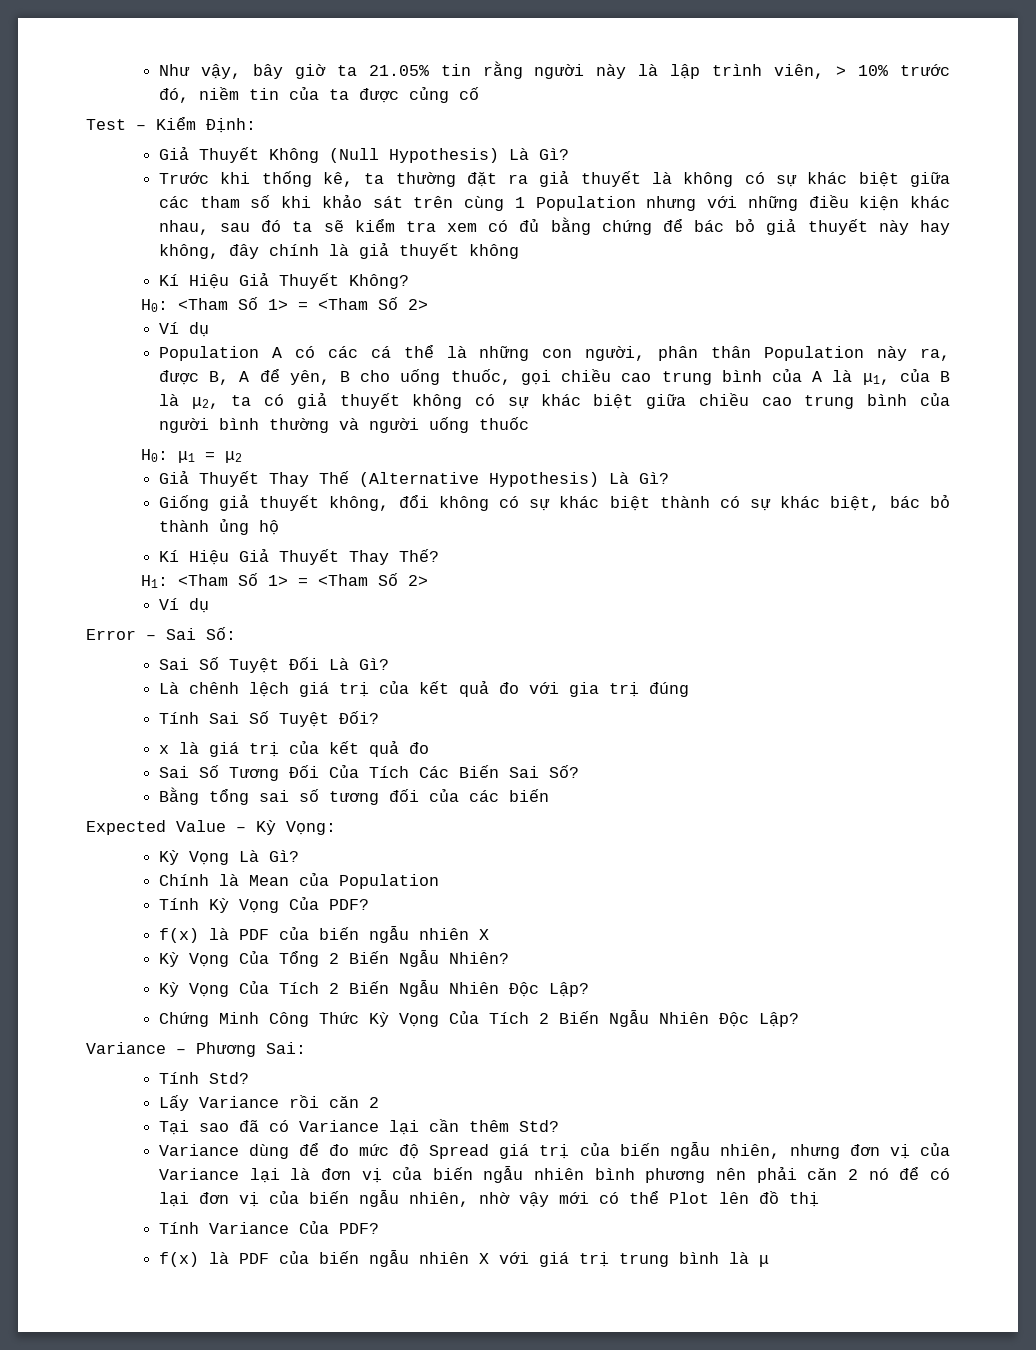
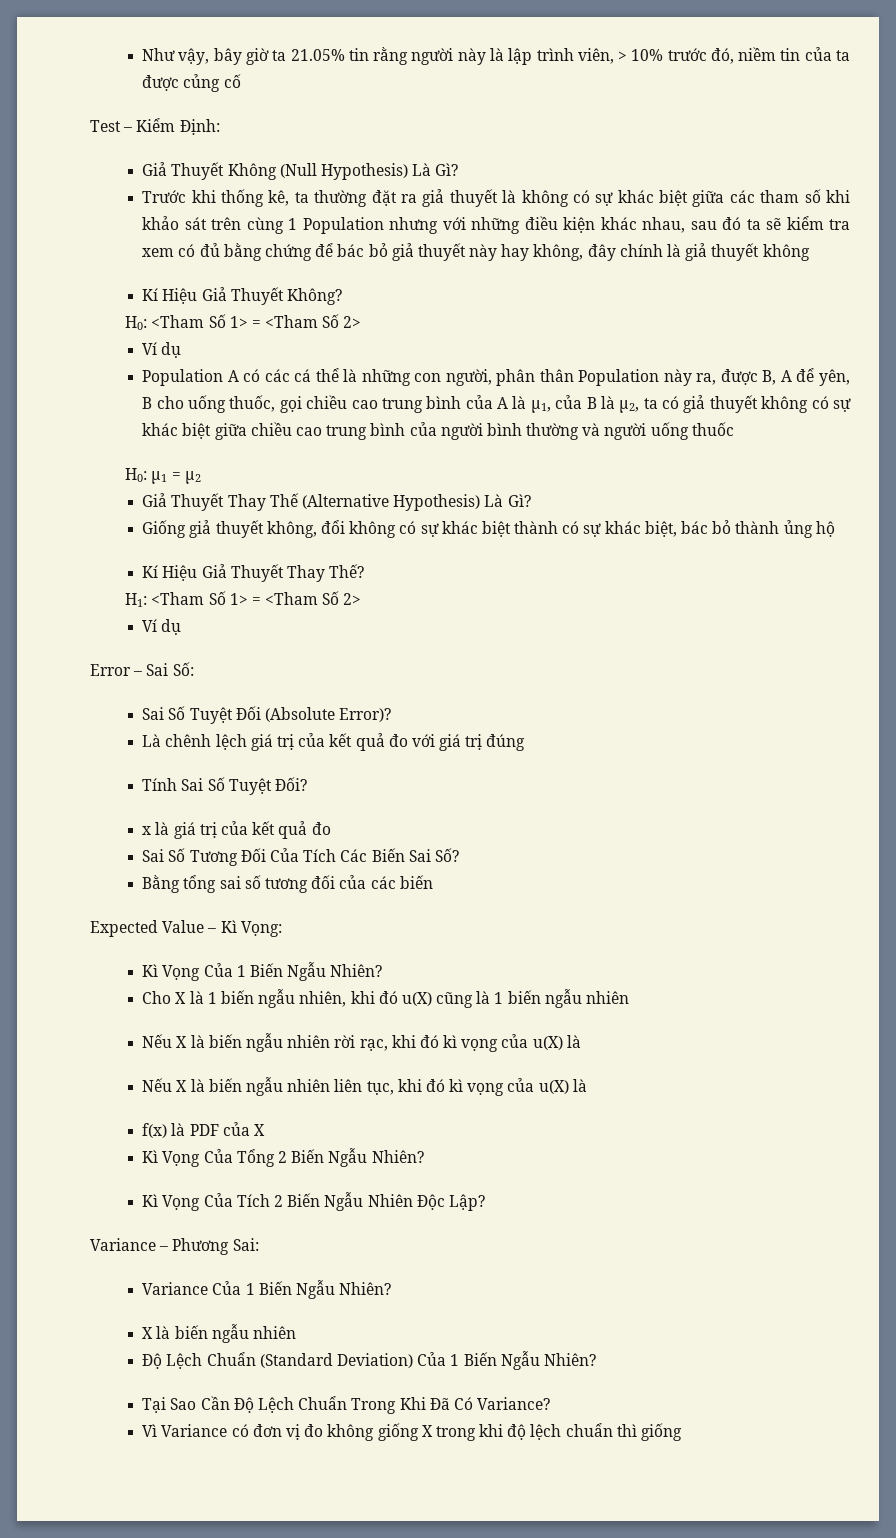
[328,658,389,670] Là Gì? -> [264,707,392,722] (Absolute Error)?
[568,682,599,697] gia -> [439,734,462,751] giá
[256,820,276,835] Kỳ -> [220,920,237,933] Kì
[158,850,299,865] [158,873,439,889] [158,897,369,913] [158,926,469,943] Kỳ Vọng Là Gì? // Chính là Mean của Population // Tính Kỳ Vọng Của PDF? // f(x) là PDF của biến ngẫu nhiên -> [142,962,383,981] [142,989,629,1008] [142,1033,581,1052] [142,1077,587,1096] [142,1122,250,1138] Kì Vọng Của 1 Biến Ngẫu Nhiên? // Cho X là 1 biến ngẫu nhiên, khi đó u(X) cũng là 1 biến ngẫu nhiên // Nếu X là biến ngẫu nhiên rời rạc, khi đó kì vọng của u(X) là // Nếu X là biến ngẫu nhiên liên tục, khi đó kì vọng của u(X) là // f(x) là PDF của
[158,952,179,967] Kỳ -> [142,1150,159,1163] Kì
[158,980,589,997] [158,1012,389,1027] Kỳ Vọng Của Tích 2 Biến Ngẫu Nhiên Độc Lập? // Chứng Minh Công Thức Kỳ -> [142,1194,159,1207] Kì
[158,1072,249,1084] [158,1095,379,1111] [158,1119,559,1135] [158,1142,950,1159] [158,1166,951,1183] [158,1190,819,1207] [158,1221,379,1234] [158,1250,769,1267] Tính Std? // Lấy Variance rồi căn 2 // Tại sao đã có Variance lại cần thêm Std? // Variance dùng để đo mức độ Spread giá trị của biến ngẫu nhiên, nhưng đơn vị của Variance lại là đơn vị của biến ngẫu nhiên bình phương nên phải căn 2 nó để có lại đơn vị của biến ngẫu nhiên, nhờ vậy mới có thể Plot lên đồ thị // Tính Variance Của PDF? // f(x) là PDF của biến ngẫu nhiên X với giá trị trung bình là μ -> [142,1280,392,1299] [142,1324,296,1343] [142,1351,596,1370] [142,1396,551,1414] [142,1423,682,1441] Variance Của 1 Biến Ngẫu Nhiên? // X là biến ngẫu nhiên // Độ Lệch Chuẩn (Standard Deviation) Của 1 Biến Ngẫu Nhiên? // Tại Sao Cần Độ Lệch Chuẩn Trong Khi Đã Có Variance? // Vì Variance có đơn vị đo không giống X trong khi độ lệch chuẩn thì giống

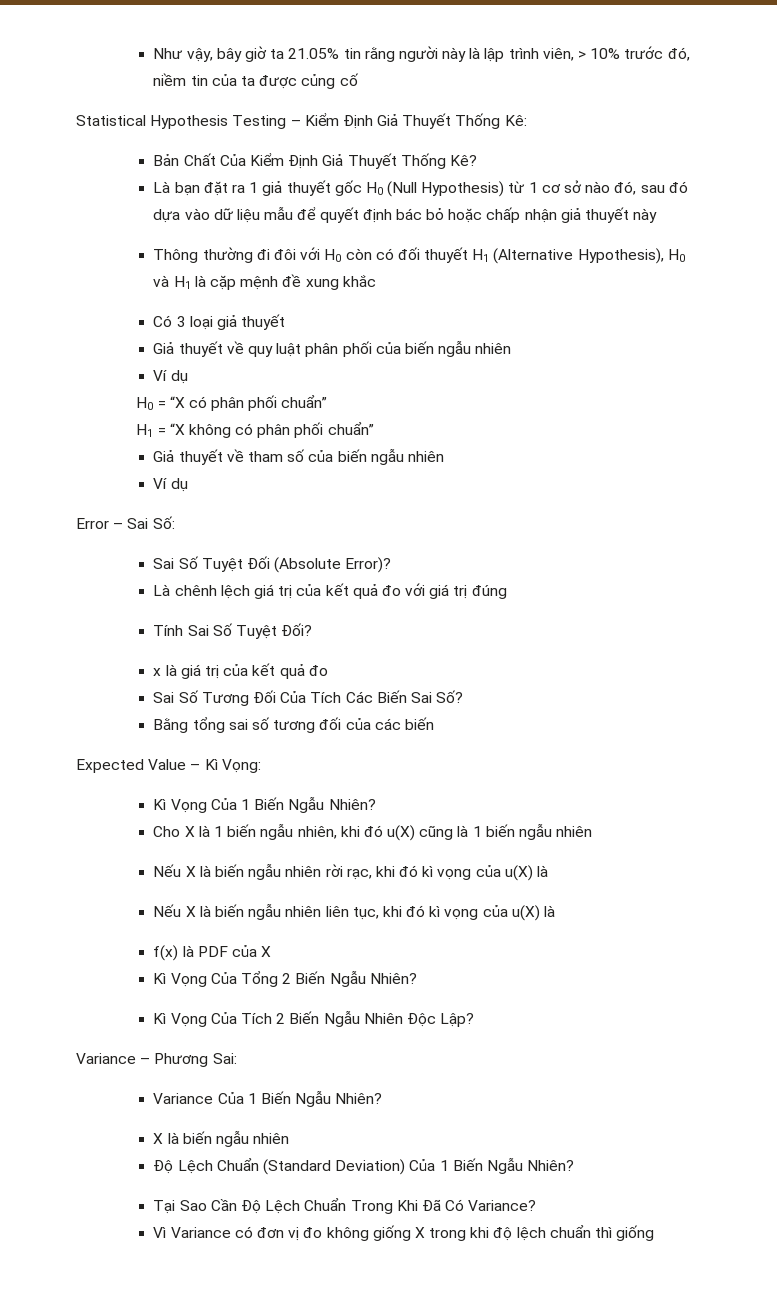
[90,120,121,132] Test -> [76,115,287,129] Statistical Hypothesis Testing
[179,119,220,135] [142,162,459,180] [142,189,851,207] [142,216,851,234] [142,243,810,261] [142,287,342,305] [125,314,362,330] [142,342,182,358] [142,368,851,386] [142,395,851,413] [142,422,734,440] [125,468,201,484] [142,493,531,511] [142,520,835,538] [142,564,365,582] [125,591,362,607] Định: // Giả Thuyết Không (Null Hypothesis) Là Gì? // Trước khi thống kê, ta thường đặt ra giả thuyết là không có sự khác biệt giữa các tham số khi khảo sát trên cùng 1 Population nhưng với những điều kiện khác nhau, sau đó ta sẽ kiểm tra xem có đủ bằng chứng để bác bỏ giả thuyết này hay không, đây chính là giả thuyết không // Kí Hiệu Giả Thuyết Không? // H0: <Tham Số 1> = <Tham Số 2> // Ví dụ // Population A có các cá thể là những con người, phân thân Population này ra, được B, A để yên, B cho uống thuốc, gọi chiều cao trung bình của A là μ1, của B là μ2, ta có giả thuyết không có sự khác biệt giữa chiều cao trung bình của người bình thường và người uống thuốc // H0: μ1 = μ2 // Giả Thuyết Thay Thế (Alternative Hypothesis) Là Gì? // Giống giả thuyết không, đổi không có sự khác biệt thành có sự khác biệt, bác bỏ thành ủng hộ // Kí Hiệu Giả Thuyết Thay Thế? // H1: <Tham Số 1> = <Tham Số 2> -> [342,113,527,129] [153,153,477,169] [153,180,688,197] [153,206,658,223] [153,247,685,264] [153,274,376,290] [153,314,286,330] [153,340,512,357] [153,370,188,384] [136,395,328,411] [136,422,374,438] [153,448,444,465] Định Giả Thuyết Thống Kê: // Bản Chất Của Kiểm Định Giả Thuyết Thống Kê? // Là bạn đặt ra 1 giả thuyết gốc H0 (Null Hypothesis) từ 1 cơ sở nào đó, sau đó dựa vào dữ liệu mẫu để quyết định bác bỏ hoặc chấp nhận giả thuyết này // Thông thường đi đôi với H0 còn có đối thuyết H1 (Alternative Hypothesis), H0 và H1 là cặp mệnh đề xung khắc // Có 3 loại giả thuyết // Giả thuyết về quy luật phân phối của biến ngẫu nhiên // Ví dụ // H0 = “X có phân phối chuẩn” // H1 = “X không có phân phối chuẩn” // Giả thuyết về tham số của biến ngẫu nhiên

